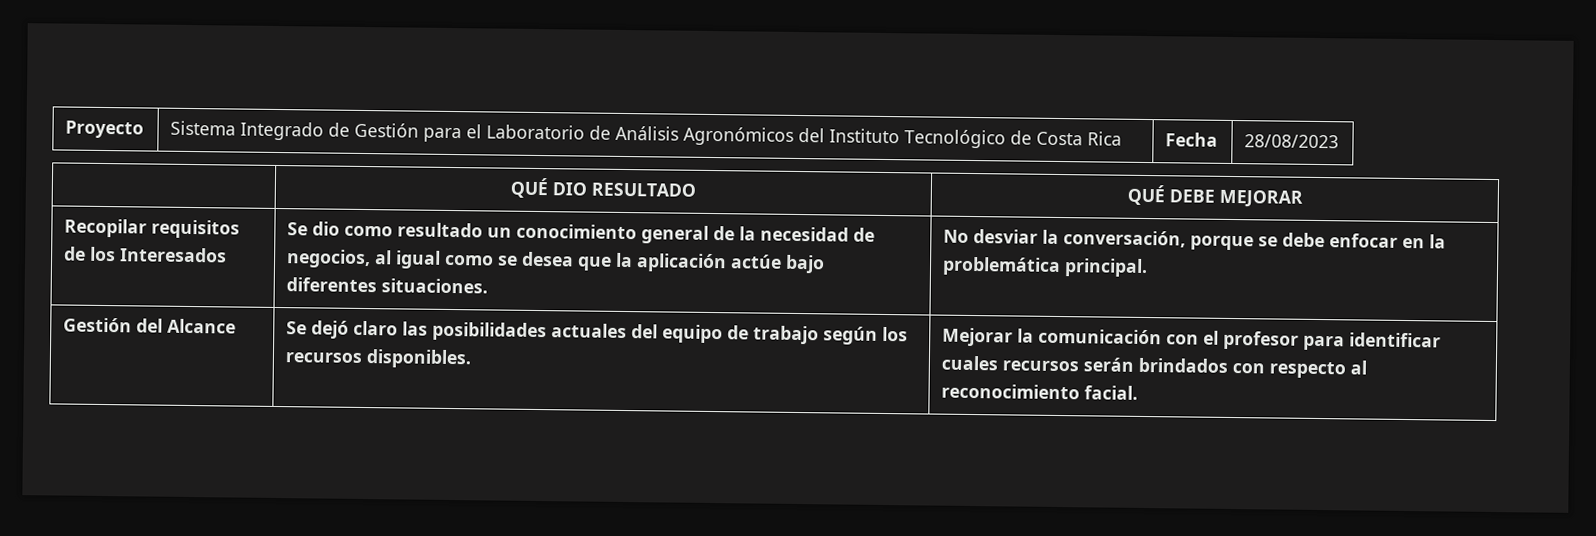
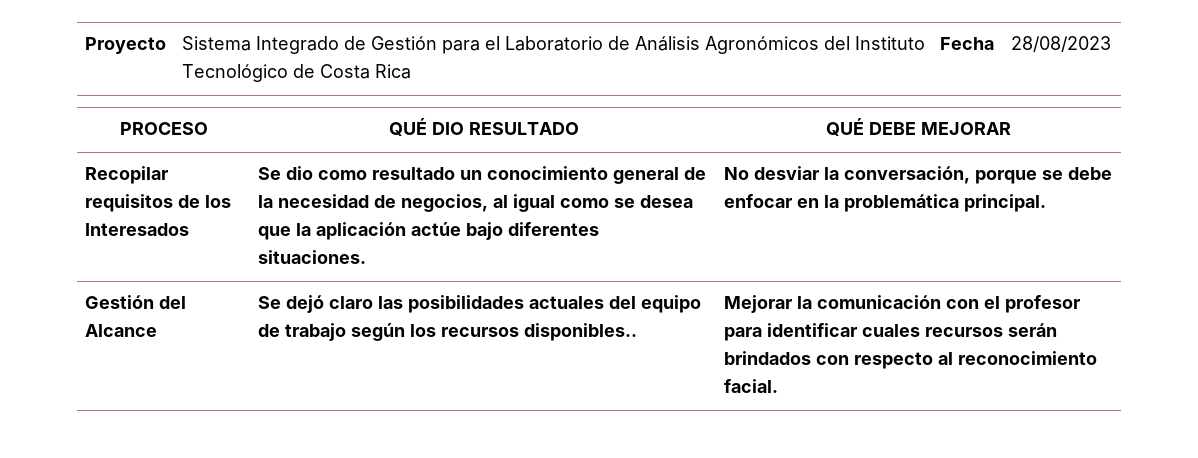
(1340, 141) none -> [120,122,208,135] PROCESO
[366,349,473,369] disponibles. -> [523,323,637,341] disponibles..

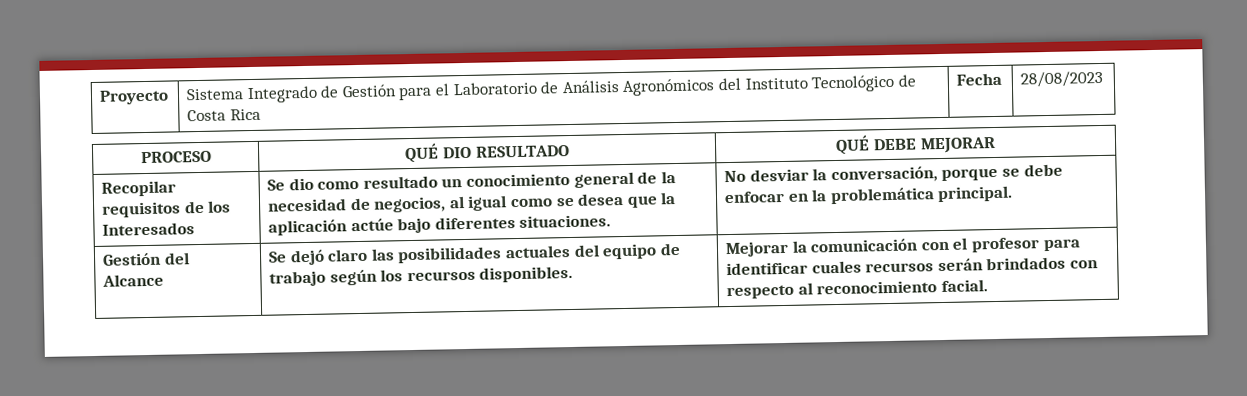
[523,323,637,341] disponibles.. -> [479,265,574,283] disponibles.

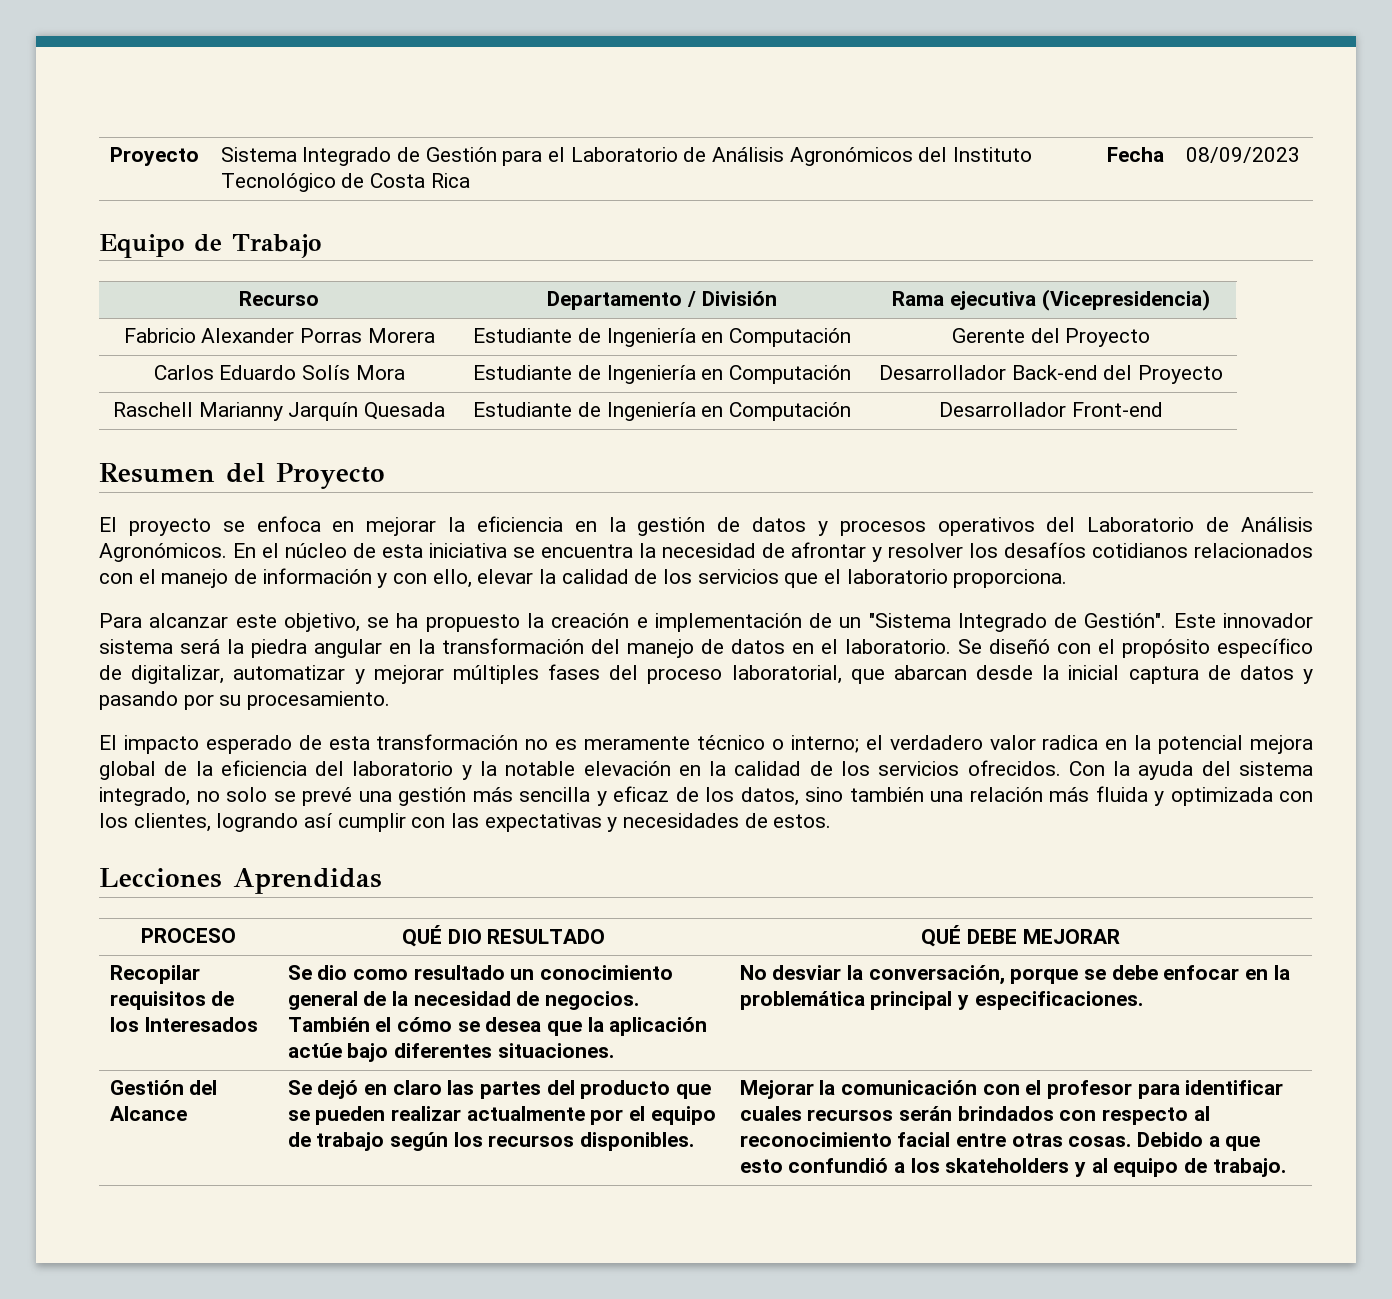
[1020,70,1104,88] 28/08/2023 -> [1185,147,1300,163] [99,234,321,258] [239,291,319,306] [547,291,777,310] [892,289,1210,311] [123,328,435,343] [473,328,851,347] [951,328,1151,347] [153,365,405,380] [473,365,851,384] [878,365,1224,384] [112,402,446,421] [473,402,851,421] [939,402,1163,417] [99,463,385,489] [99,516,1314,536] [99,542,1313,562] [99,568,1068,588] [99,613,1314,632] [99,638,1313,658] [99,664,1313,684] [99,691,391,710] [99,734,1314,754] [99,760,1314,780] [99,786,1313,806] [99,813,832,832] [99,868,382,894] 08/09/2023 // Equipo de Trabajo // Recurso | Departamento / División | Rama ejecutiva (Vicepresidencia) // Fabricio Alexander Porras Morera | Estudiante de Ingeniería en Computación | Gerente del Proyecto // Carlos Eduardo Solís Mora | Estudiante de Ingeniería en Computación | Desarrollador Back-end del Proyecto // Raschell Marianny Jarquín Quesada | Estudiante de Ingeniería en Computación | Desarrollador Front-end // Resumen del Proyecto // El proyecto se enfoca en mejorar la eficiencia en la gestión de datos y procesos operativos del Laboratorio de Análisis Agronómicos. En el núcleo de esta iniciativa se encuentra la necesidad de afrontar y resolver los desafíos cotidianos relacionados con el manejo de información y con ello, elevar la calidad de los servicios que el laboratorio proporciona. // Para alcanzar este objetivo, se ha propuesto la creación e implementación de un "Sistema Integrado de Gestión". Este innovador sistema será la piedra angular en la transformación del manejo de datos en el laboratorio. Se diseñó con el propósito específico de digitalizar, automatizar y mejorar múltiples fases del proceso laboratorial, que abarcan desde la inicial captura de datos y pasando por su procesamiento. // El impacto esperado de esta transformación no es meramente técnico o interno; el verdadero valor radica en la potencial mejora global de la eficiencia del laboratorio y la notable elevación en la calidad de los servicios ofrecidos. Con la ayuda del sistema integrado, no solo se prevé una gestión más sencilla y eficaz de los datos, sino también una relación más fluida y optimizada con los clientes, logrando así cumplir con las expectativas y necesidades de estos. // Lecciones Aprendidas
[373,195,554,213] negocios, al igual como -> [545,991,640,1010] [287,1017,453,1032] negocios. También el cómo
[937,185,1014,203] principal. -> [870,991,1143,1010] principal y especificaciones.
(325, 257) none -> [364,1084,388,1095] en
[397,244,600,264] posibilidades actuales del -> [480,1080,712,1099] [287,1106,646,1125] partes del producto que se pueden realizar actualmente por el
[940,279,988,293] facial. -> [897,1132,1261,1151] [739,1158,1286,1177] facial entre otras cosas. Debido a que esto confundió a los skateholders y al equipo de trabajo.

